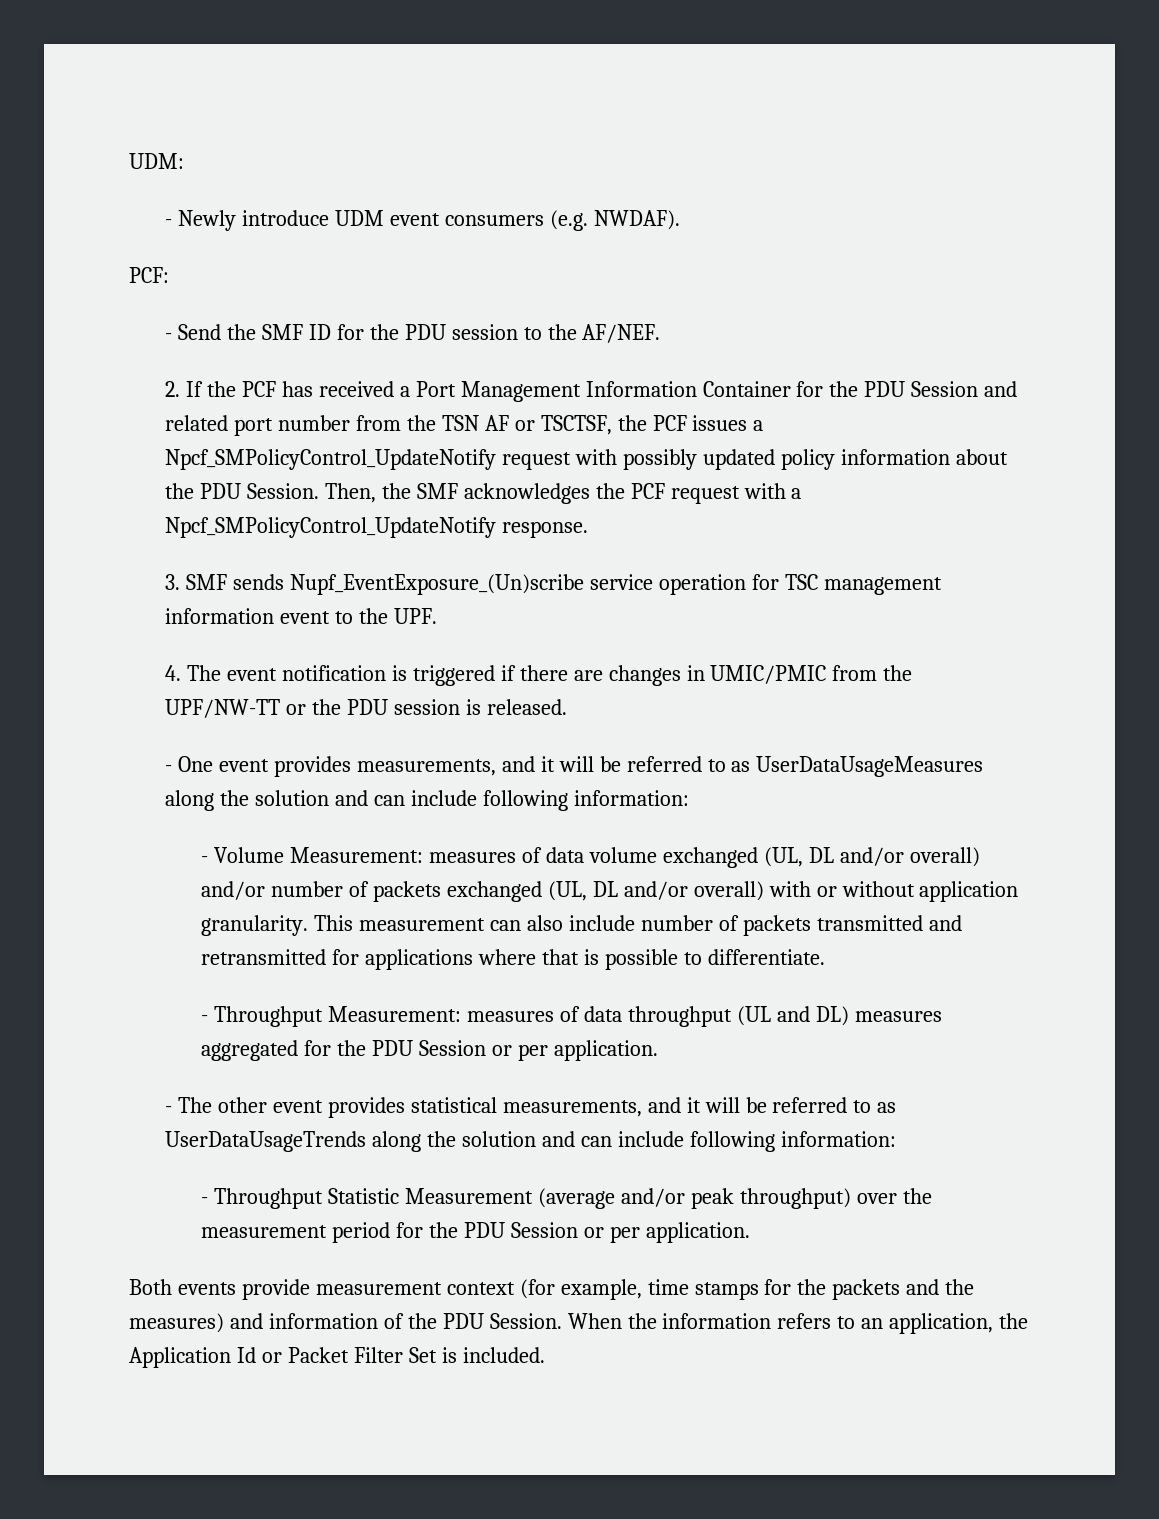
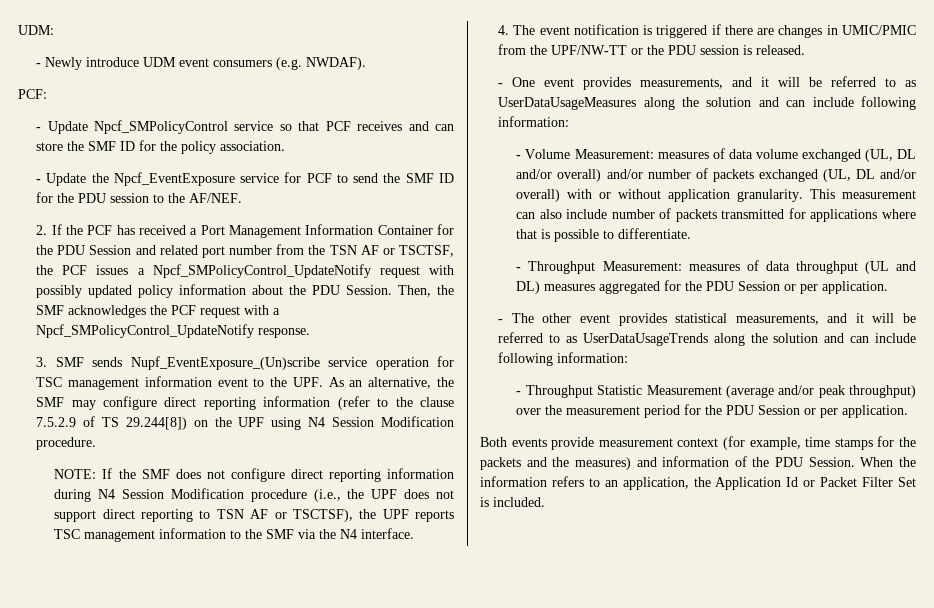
[178,324,222,340] Send -> [47,120,454,134] [36,140,286,154] [36,172,379,186] Update Npcf_SMPolicyControl service so that PCF receives and can store the SMF ID for the policy association. // - Update the Npcf_EventExposure service for PCF to send
(437, 616) none -> [328,377,455,389] [36,396,454,410] [36,416,454,430] [36,437,97,450] [54,468,454,482] [54,488,455,502] [54,509,454,522] [54,528,415,542] As an alternative, the SMF may configure direct reporting information (refer to the clause 7.5.2.9 of TS 29.244[8]) on the UPF using N4 Session Modification procedure. // NOTE: If the SMF does not configure direct reporting information during N4 Session Modification procedure (i.e., the UPF does not support direct reporting to TSN AF or TSCTSF), the UPF reports TSC management information to the SMF via the N4 interface.
[928,915,962,931] [201,949,327,965] and retransmitted -> (785, 214) none

